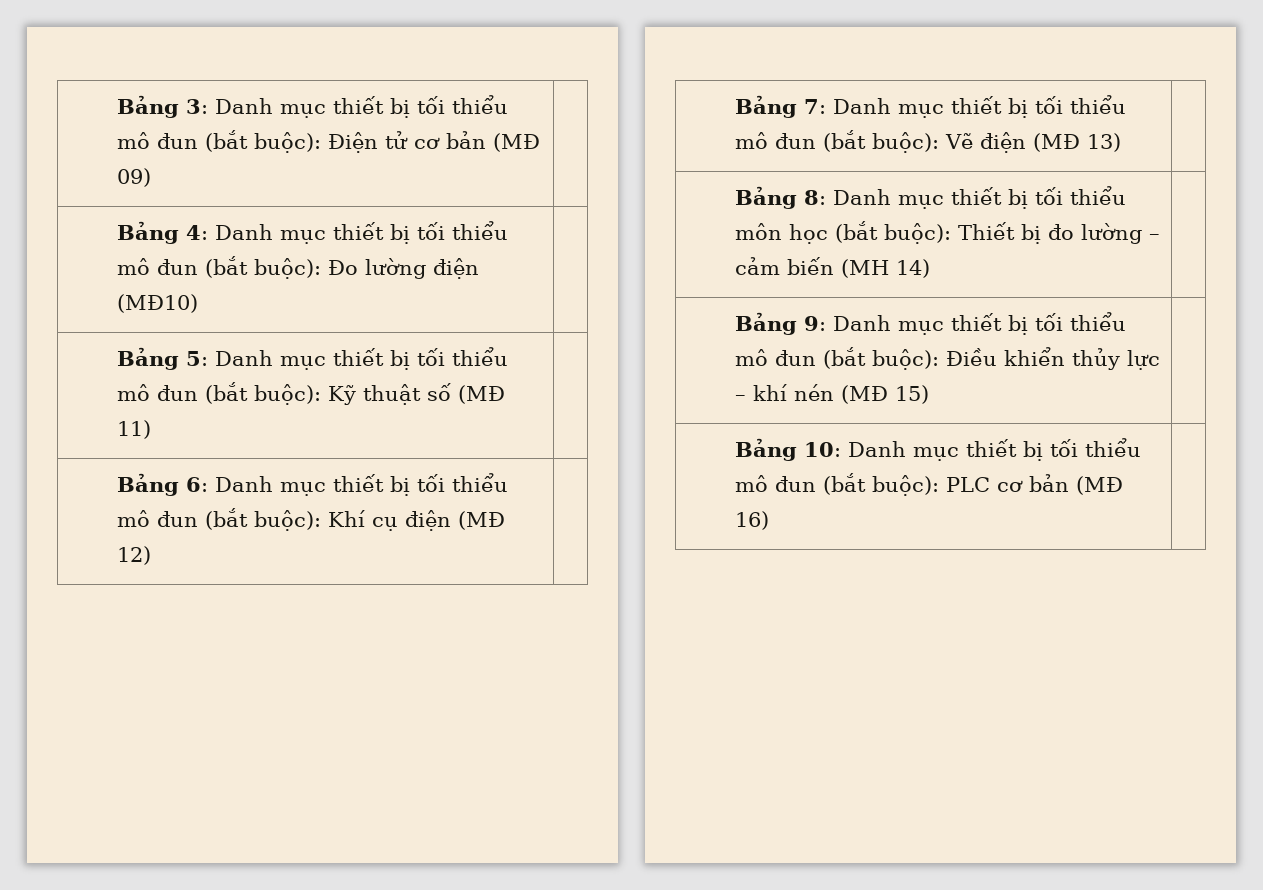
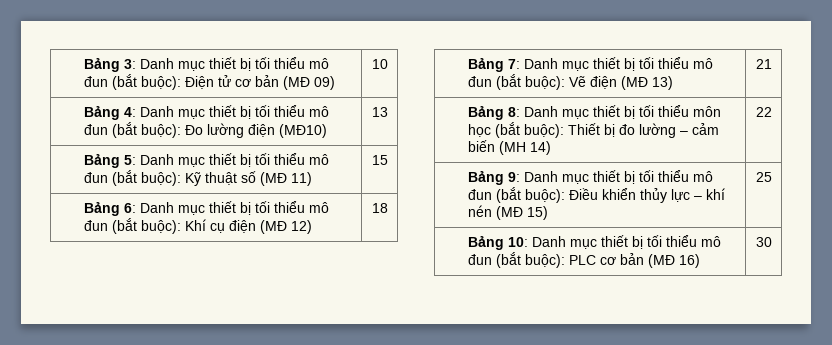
(152, 177) none -> [371,59,388,69] 10
(199, 303) none -> [371,107,388,117] 13
(152, 429) none -> [371,155,388,165] 15
(152, 555) none -> [371,203,388,213] 18
(1122, 142) none -> [755,59,772,69] 21
(931, 268) none -> [755,107,772,117] 22
(930, 394) none -> [755,172,772,182] 25
(770, 520) none -> [755,237,772,247] 30

